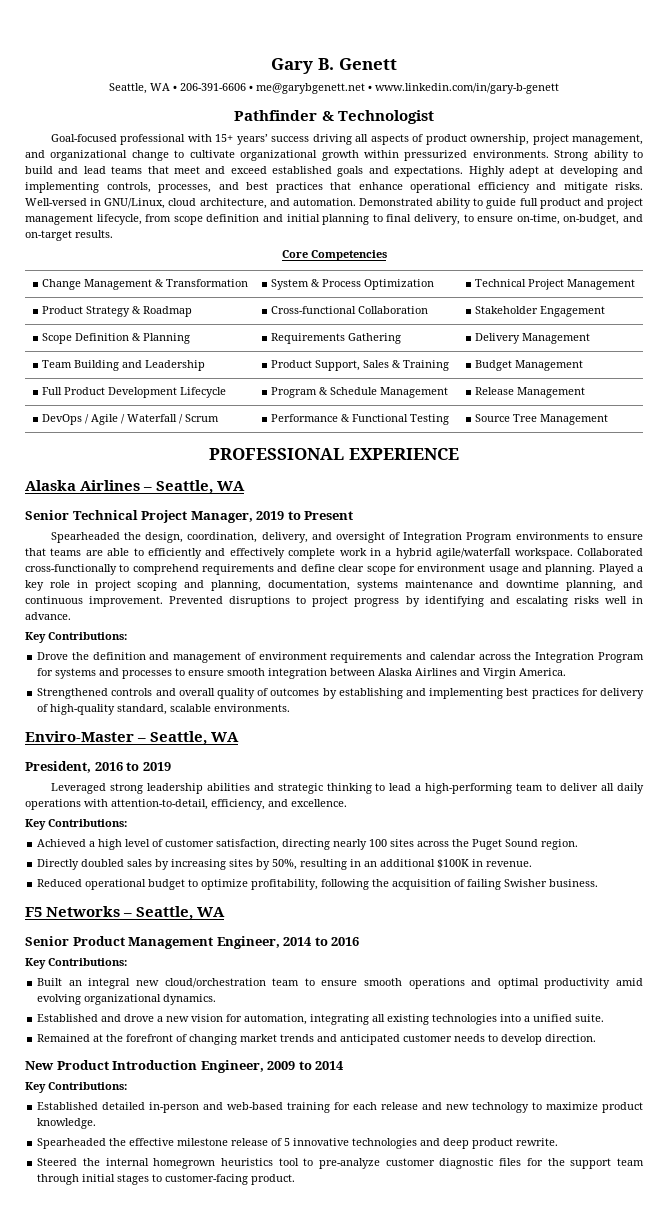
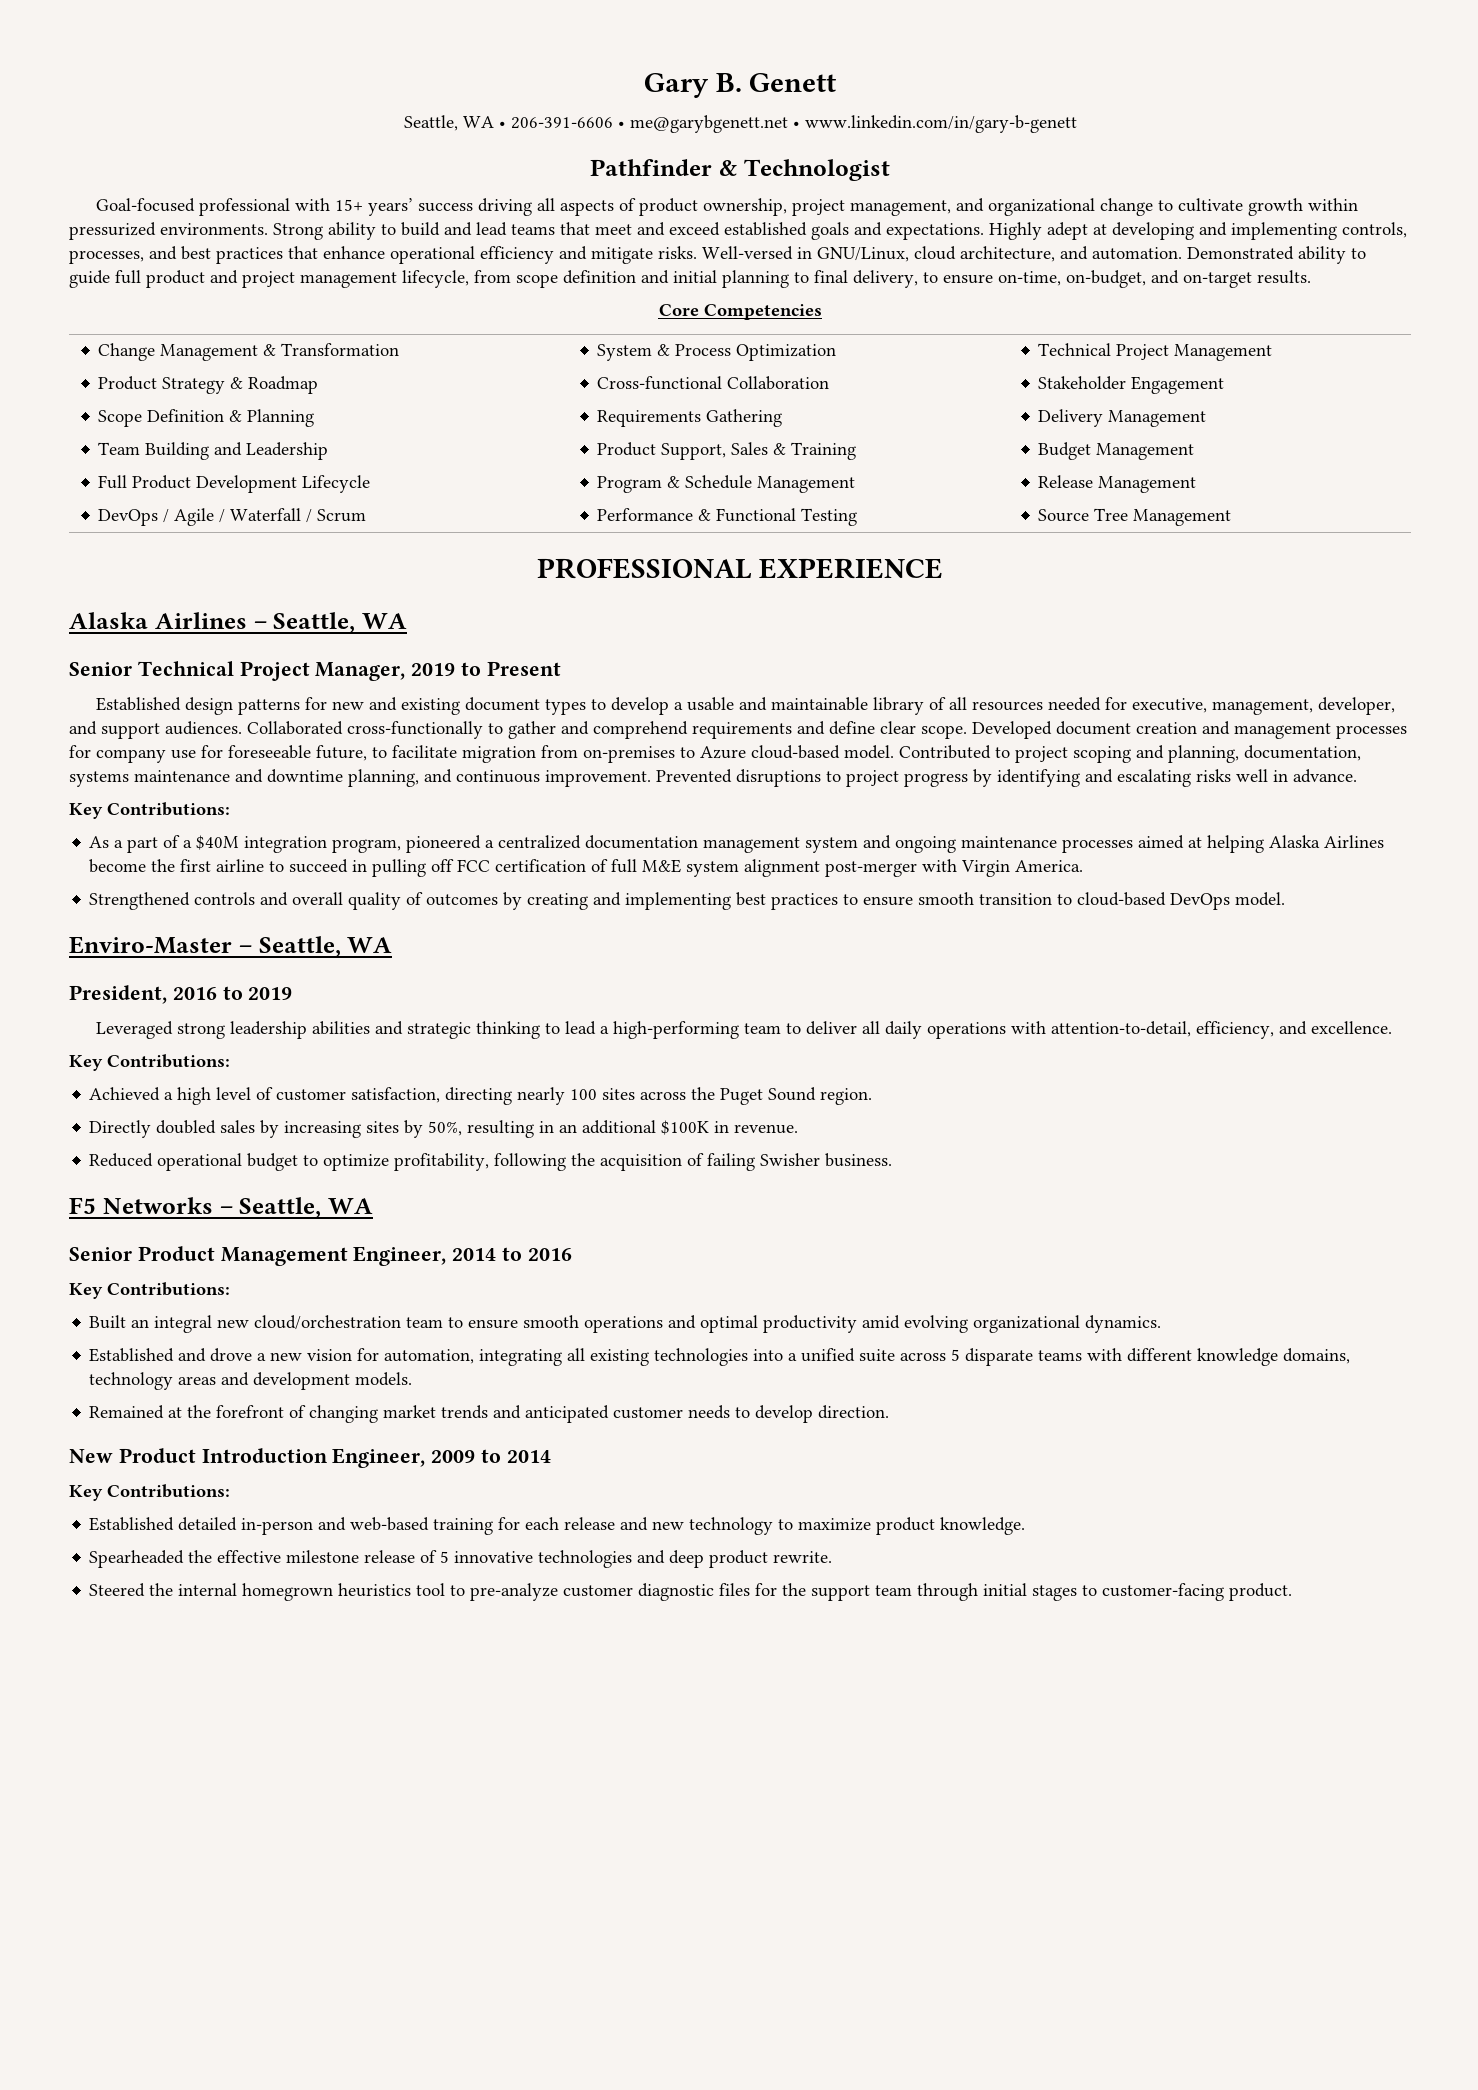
[240,150,318,161] organizational -> (1243, 205) none
[50,532,643,543] [25,548,573,559] Spearheaded the design, coordination, delivery, and oversight of Integration Program environments to ensure that teams are able to efficiently and effectively complete work in a hybrid agile/waterfall workspace. -> [95,697,1395,715] [69,721,242,739] Established design patterns for new and existing document types to develop a usable and maintainable library of all resources needed for executive, management, developer, and support audiences.
(130, 568) none -> [508,721,589,739] gather and
[366,564,643,575] [25,580,88,591] scope for environment usage and planning. Played a key role in -> [921,721,1407,739] [69,745,1010,763] scope. Developed document creation and management processes for company use for foreseeable future, to facilitate migration from on-premises to Azure cloud-based model. Contributed to
[37,652,644,663] [37,668,481,679] Drove the definition and management of environment requirements and calendar across the Integration Program for systems and processes to ensure smooth integration between Alaska Airlines and -> [89,835,1385,853] [89,859,958,877] As a part of a $40M integration program, pioneered a centralized documentation management system and ongoing maintenance processes aimed at helping Alaska Airlines become the first airline to succeed in pulling off FCC certification of full M&E system alignment post-merger with
[338,688,403,699] establishing -> [527,893,589,910] creating
[581,688,644,699] [37,704,291,715] for delivery of high-quality standard, scalable environments. -> [843,892,1286,910] to ensure smooth transition to cloud-based DevOps model.
[575,1014,605,1022] suite. -> [859,1348,1351,1366] [89,1372,413,1390] suite across 5 disparate teams with different knowledge domains, technology areas and development models.

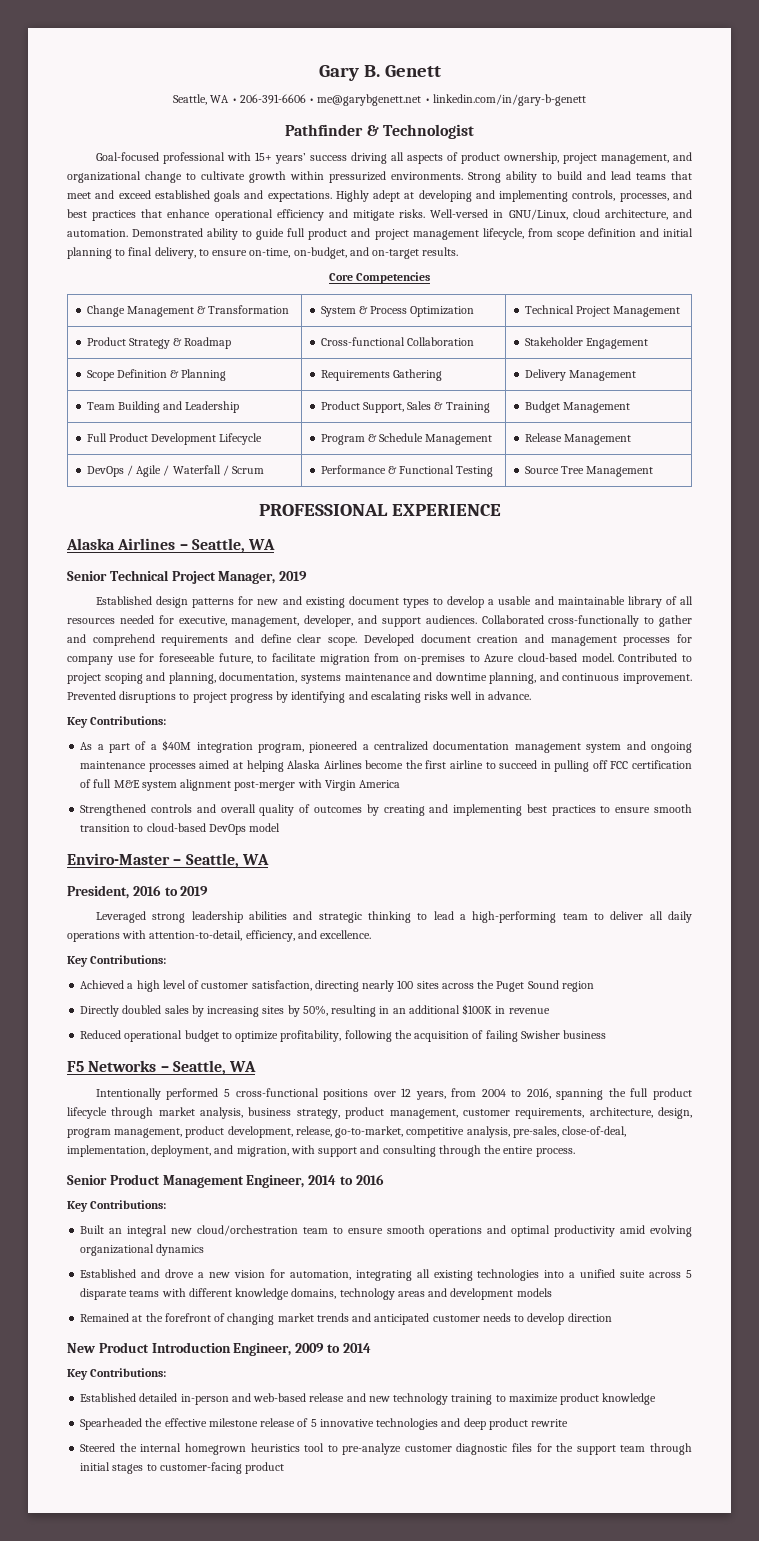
[804,115,1077,133] www.linkedin.com/in/gary-b-genett -> [432,94,586,106] linkedin.com/in/gary-b-genett
[461,661,561,676] to Present -> (308, 576) none
[1015,860,1084,872] America. -> [359,780,401,788] America
[1235,892,1286,906] model. -> [249,823,281,832] model
[820,1088,873,1105] region. -> [561,981,594,992] region
[734,1124,799,1134] revenue. -> [508,1008,550,1014] revenue
[825,1153,893,1167] business. -> [563,1030,607,1039] business
(373, 1206) none -> [95,1088,692,1100] [67,1107,693,1119] [67,1126,627,1138] [67,1145,575,1157] // Intentionally performed 5 cross-functional positions over 12 years, from 2004 to 2016, spanning the full product lifecycle through market analysis, business strategy, product management, customer requirements, architecture, design, program management, product development, release, go-to-market, competitive analysis, pre-sales, close-of-deal, implementation, deployment, and migration, with support and consulting through the entire process.
[1085,1315,1162,1333] dynamics. -> [156,1244,205,1256] dynamics
[355,1372,413,1386] models. -> [516,1288,552,1297] models
[818,1405,890,1419] direction. -> [567,1313,612,1322] direction
[433,1517,560,1535] training for each -> (307, 1397) none
(774, 1526) none -> [451,1394,493,1405] training
[940,1517,1026,1535] knowledge. -> [602,1393,657,1405] knowledge
[773,1551,833,1563] rewrite. -> [531,1419,569,1427] rewrite
[1229,1583,1293,1601] product. -> [245,1462,285,1474] product

